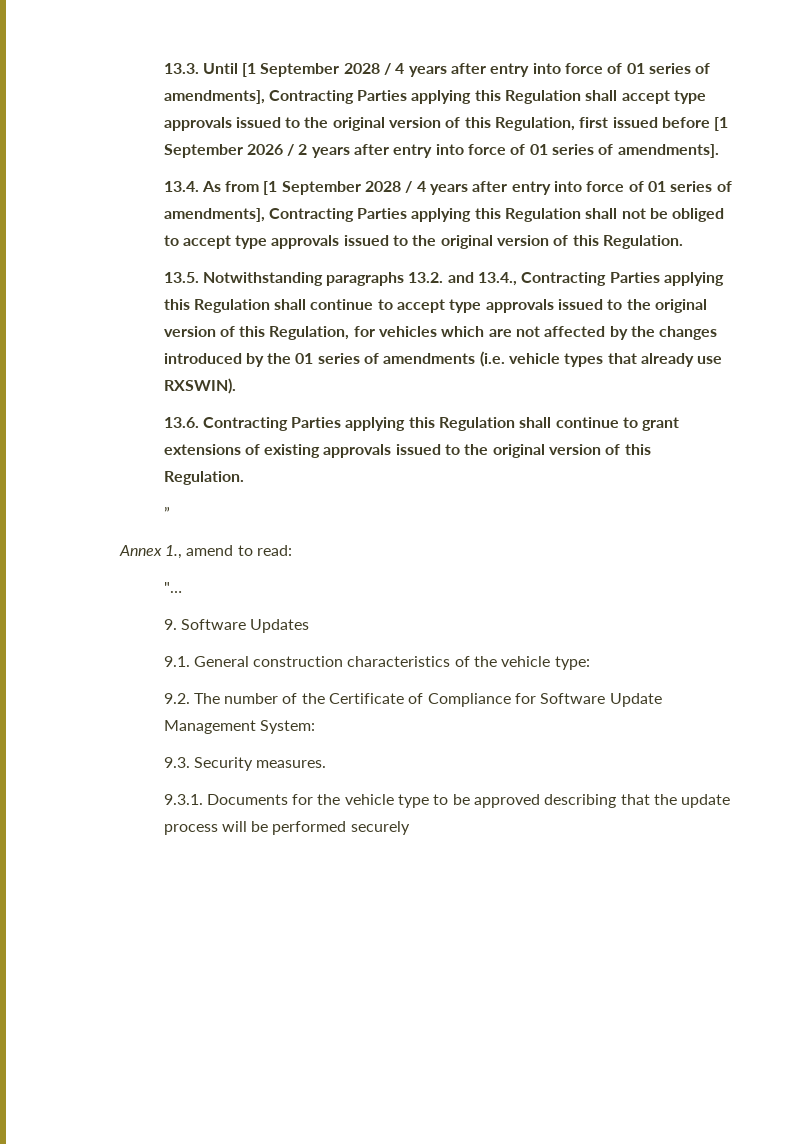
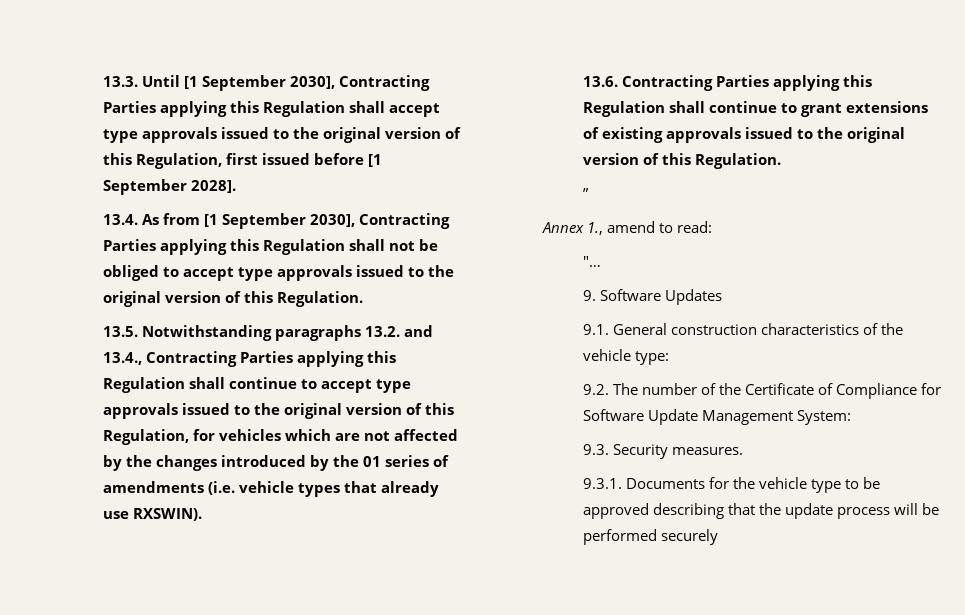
[343,63,711,77] [163,90,265,104] 2028 / 4 years after entry into force of 01 series of amendments], -> [289,76,335,89] 2030],
[246,144,719,158] 2026 / 2 years after entry into force of 01 series of amendments]. -> [190,180,236,193] 2028].
[365,181,732,195] [163,208,265,222] 2028 / 4 years after entry into force of 01 series of amendments], -> [309,214,355,227] 2030],

